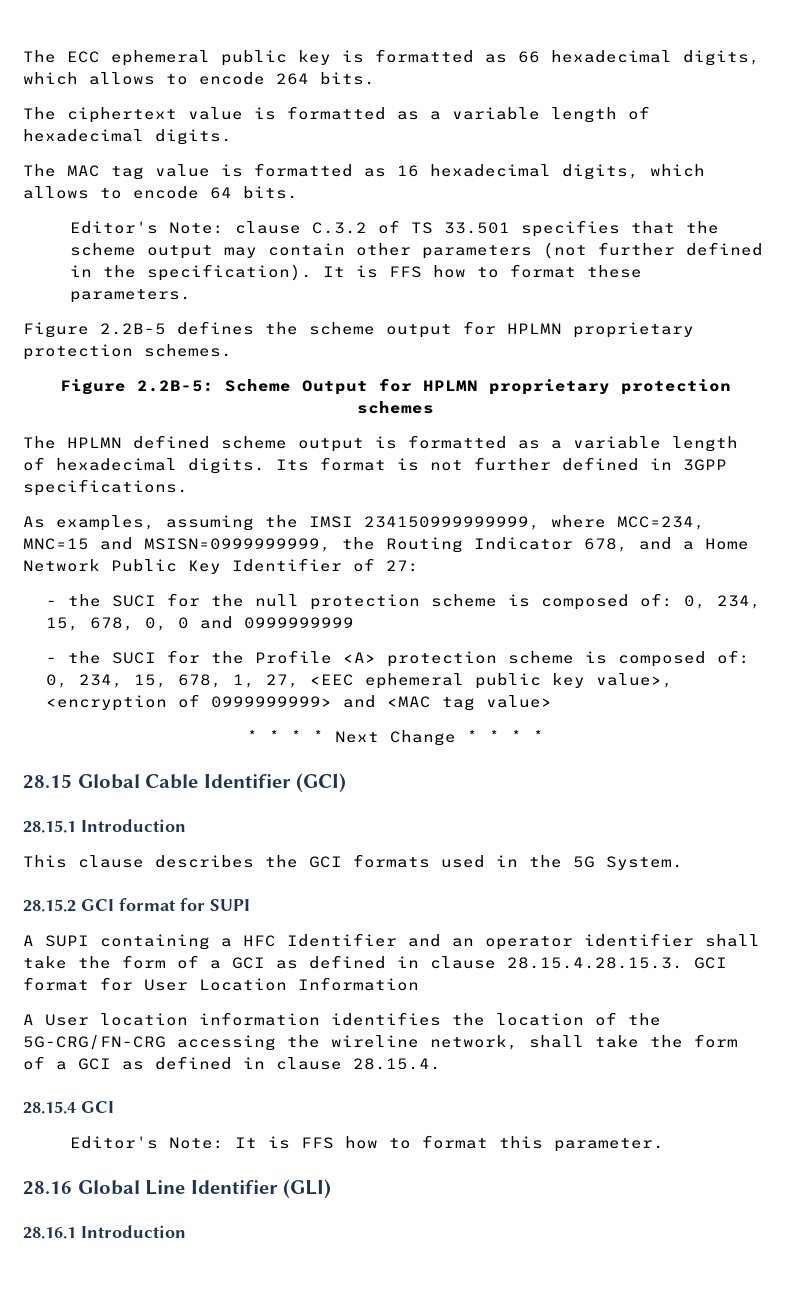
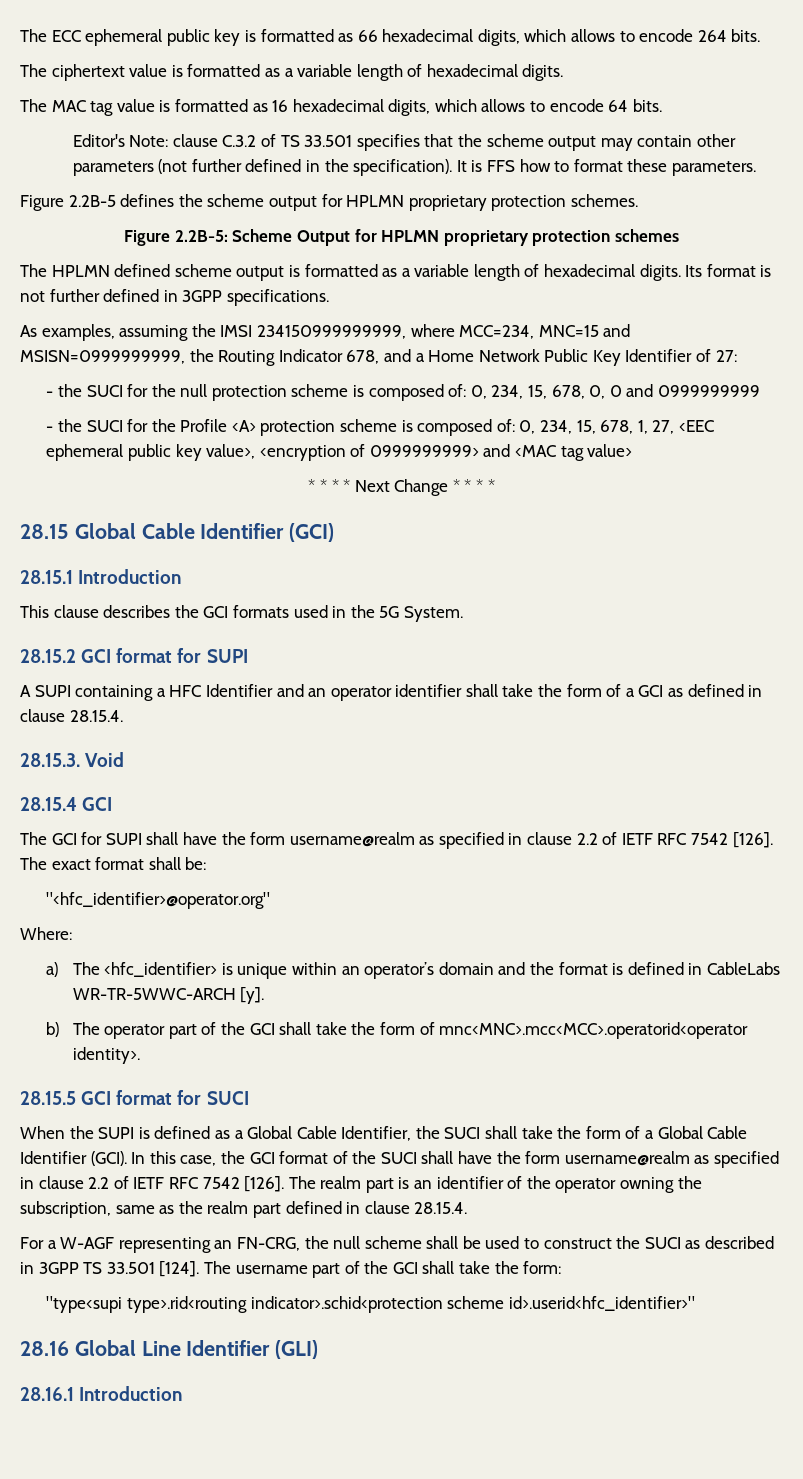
[507,957,727,969] [23,977,419,991] [23,1012,661,1026] [23,1034,738,1051] [23,1056,441,1070] [23,1101,114,1114] [69,1135,664,1152] 28.15.4.28.15.3. GCI format for User Location Information // A User location information identifies the location of the 5G-CRG/FN-CRG accessing the wireline network, shall take the form of a GCI as defined in clause 28.15.4. // 28.15.4 GCI // Editor's Note: It is FFS how to format this parameter. -> [69,710,123,722] [20,752,125,767] [20,797,113,811] [20,832,773,849] [20,857,207,870] [46,892,271,909] [20,927,72,940] [46,962,780,979] [72,987,265,1004] [46,1022,749,1039] [72,1047,140,1064] [20,1090,249,1105] [20,1126,748,1141] [20,1151,780,1168] [20,1176,702,1193] [20,1201,468,1218] [20,1236,775,1253] [20,1261,562,1278] [46,1296,695,1313] 28.15.4. // 28.15.3. Void // 28.15.4 GCI // The GCI for SUPI shall have the form username@realm as specified in clause 2.2 of IETF RFC 7542 [126]. The exact format shall be: // "<hfc_identifier>@operator.org" // Where: // a) The <hfc_identifier> is unique within an operator’s domain and the format is defined in CableLabs WR-TR-5WWC-ARCH [y]. // b) The operator part of the GCI shall take the form of mnc<MNC>.mcc<MCC>.operatorid<operator identity>. // 28.15.5 GCI format for SUCI // When the SUPI is defined as a Global Cable Identifier, the SUCI shall take the form of a Global Cable Identifier (GCI). In this case, the GCI format of the SUCI shall have the form username@realm as specified in clause 2.2 of IETF RFC 7542 [126]. The realm part is an identifier of the operator owning the subscription, same as the realm part defined in clause 28.15.4. // For a W-AGF representing an FN-CRG, the null scheme shall be used to construct the SUCI as described in 3GPP TS 33.501 [124]. The username part of the GCI shall take the form: // "type<supi type>.rid<routing indicator>.schid<protection scheme id>.userid<hfc_identifier>"

